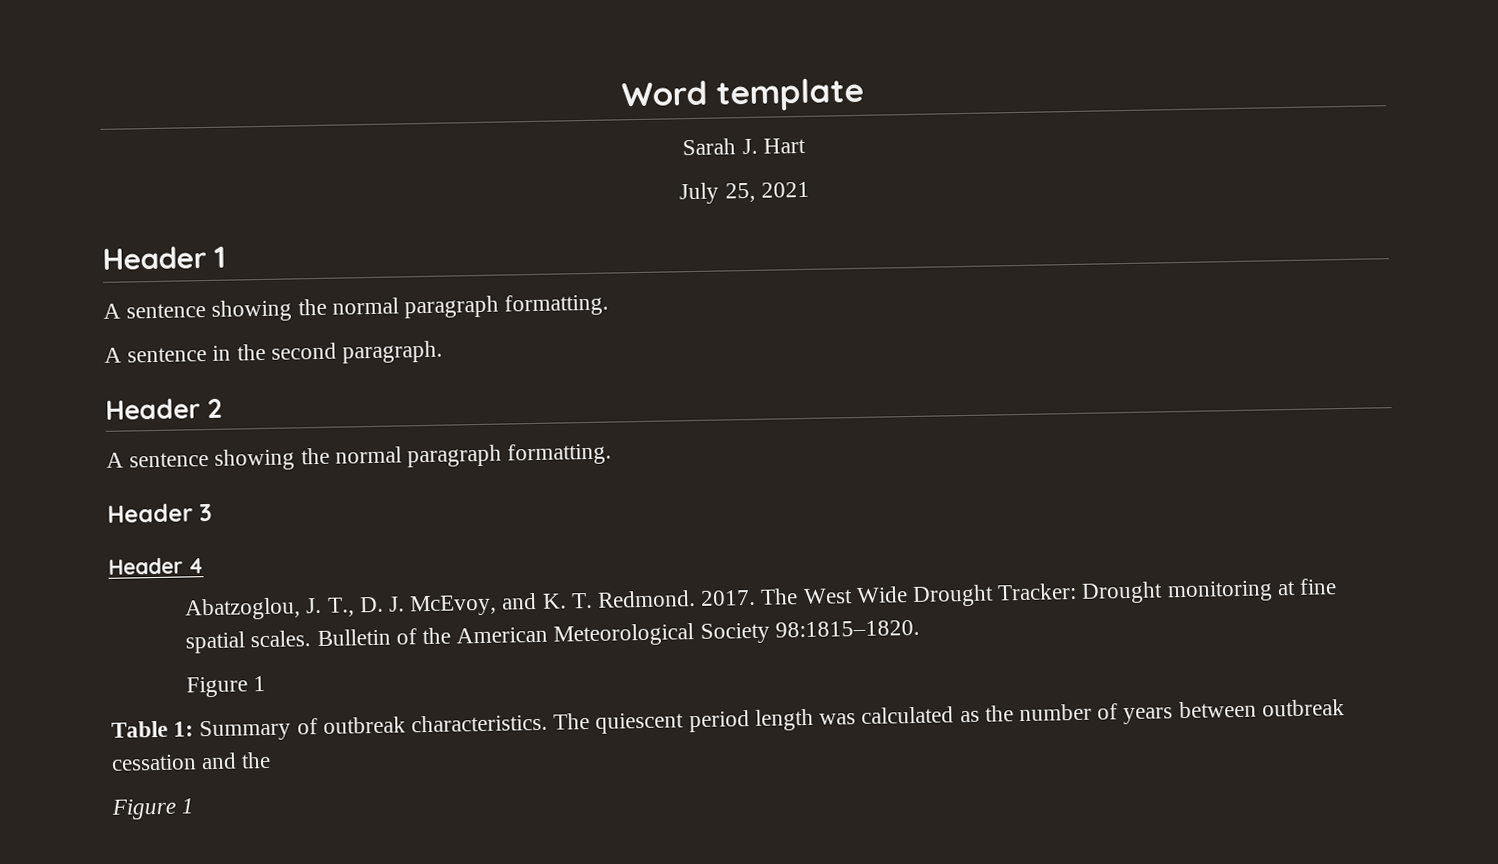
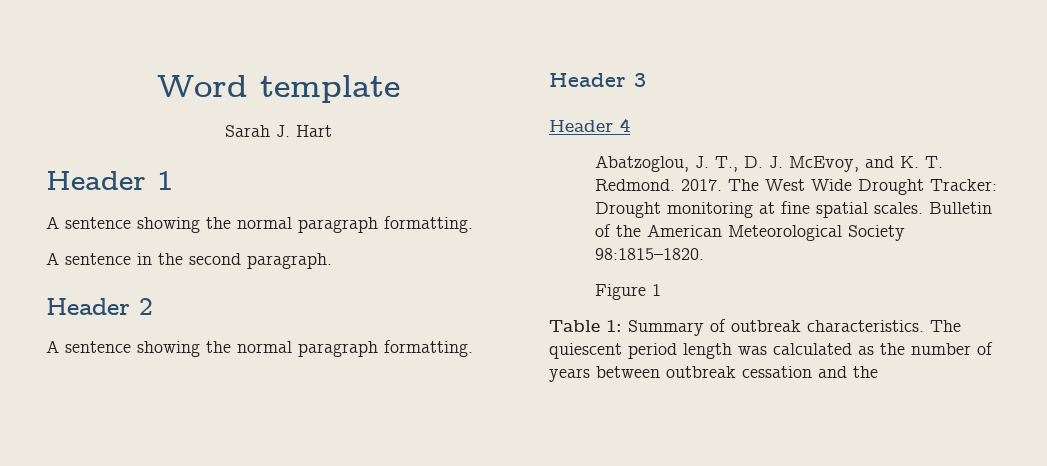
[679,181,810,205] // July 25, 2021 -> (332, 131) none
[111,798,195,820] // Figure 1 -> (878, 372) none

